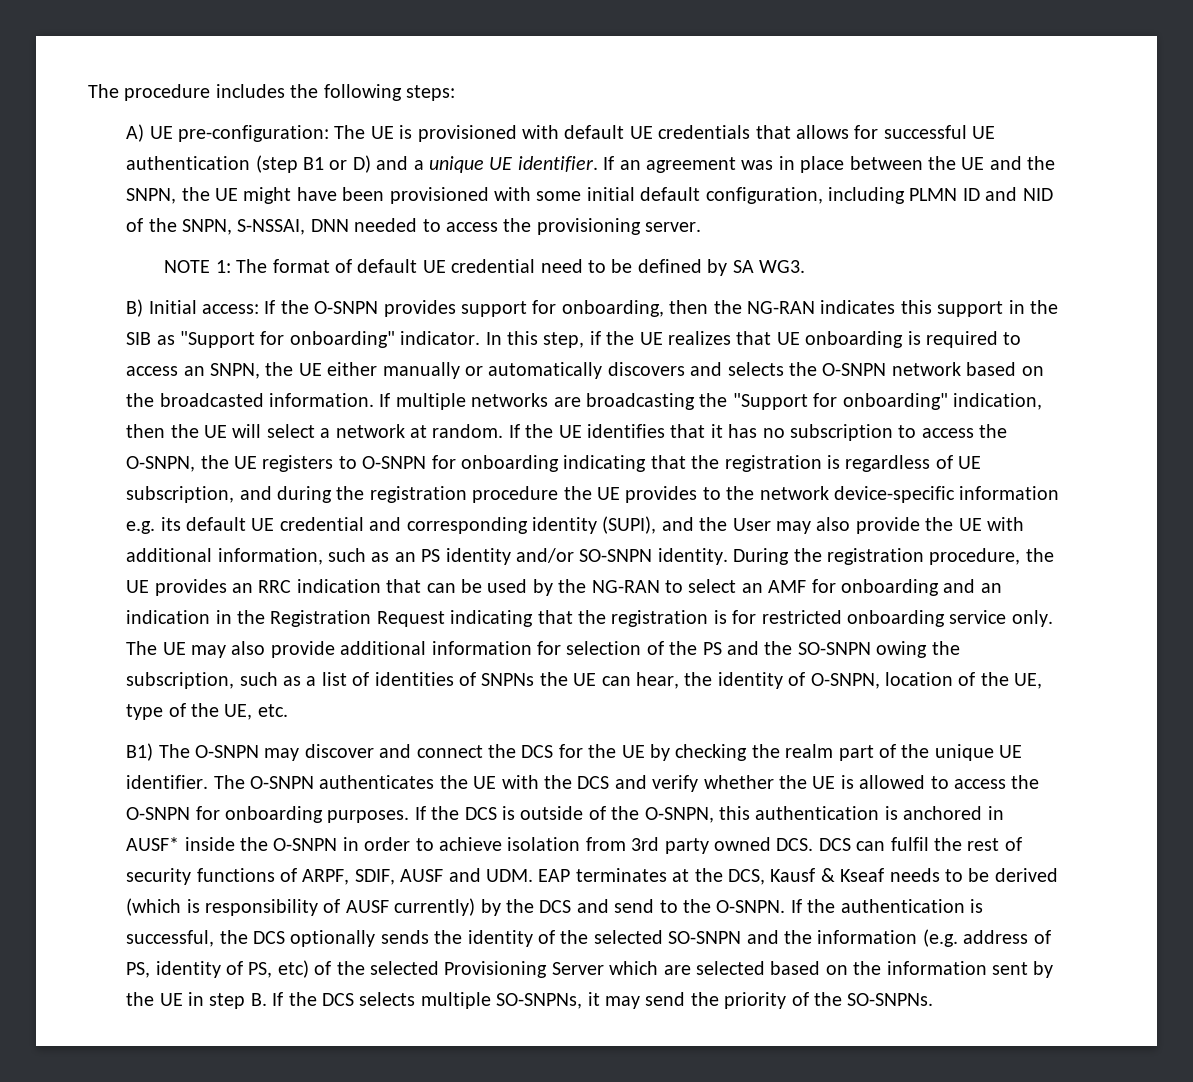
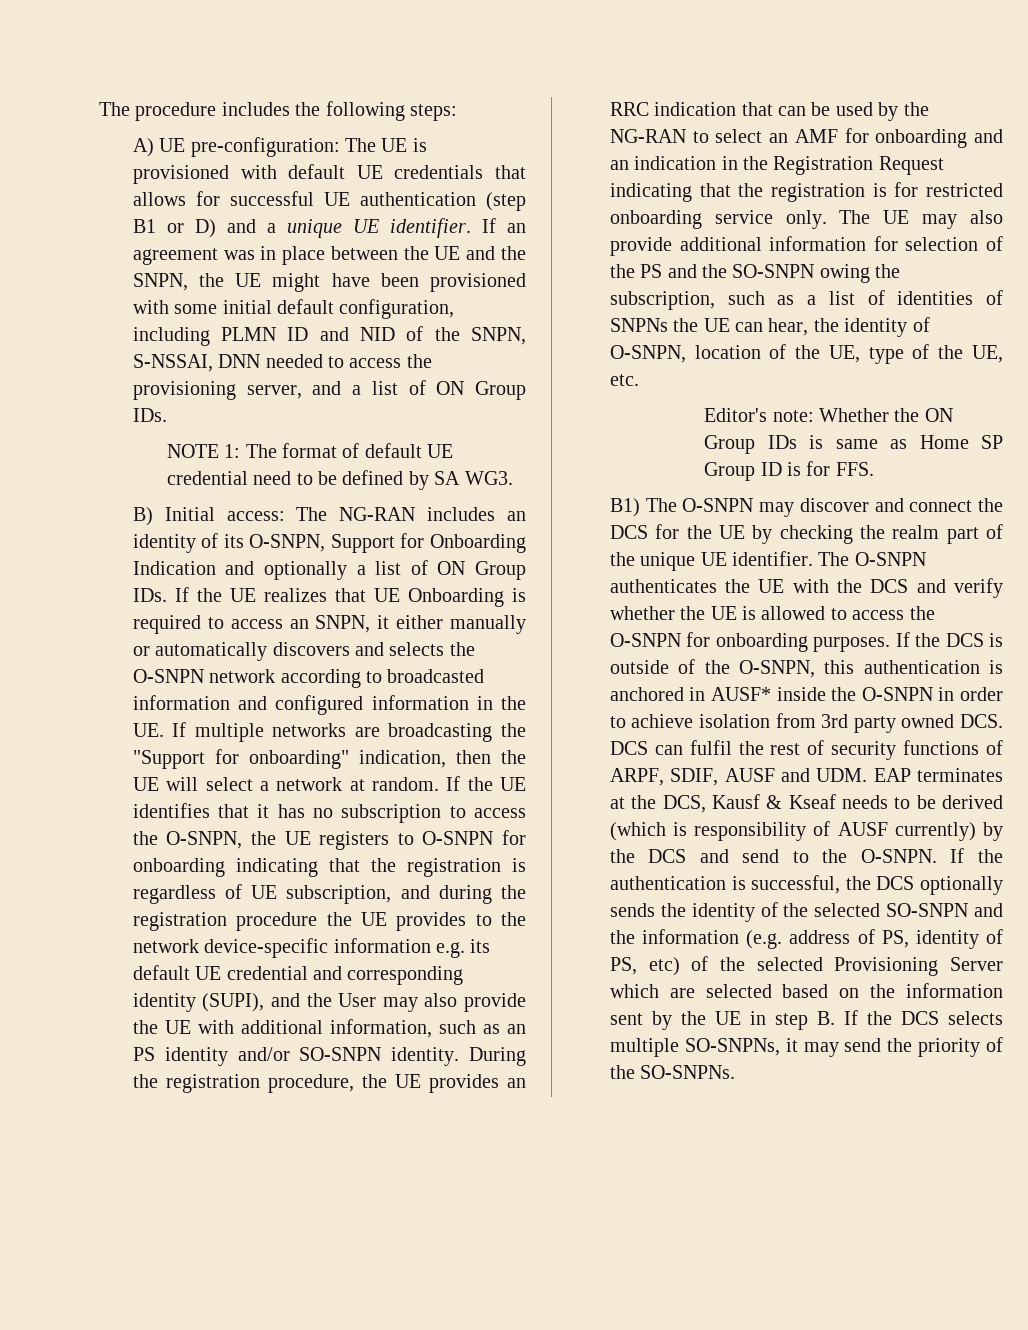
[645,222,702,232] server. -> [246,380,527,400] [132,408,167,422] server, and a list of ON Group IDs.
[264,300,1059,317] [126,331,601,348] If the O-SNPN provides support for onboarding, then the NG-RAN indicates this support in the SIB as "Support for onboarding" indicator. In this step, if -> [296,507,526,521] [132,533,526,553] [132,560,526,580] [132,587,189,602] The NG-RAN includes an identity of its O-SNPN, Support for Onboarding Indication and optionally a list of ON Group IDs. If
[805,331,904,348] onboarding -> [407,588,504,607] Onboarding
[265,362,322,376] the UE -> [377,615,390,629] it
[966,362,1044,376] [126,393,375,407] based on the broadcasted information. -> [280,669,485,688] [132,695,526,715] [132,723,164,737] according to broadcasted information and configured information in the UE.
(288, 710) none -> [704,408,953,422] [704,435,1003,454] [704,461,874,481] // Editor's note: Whether the ON Group IDs is same as Home SP Group ID is for FFS.

